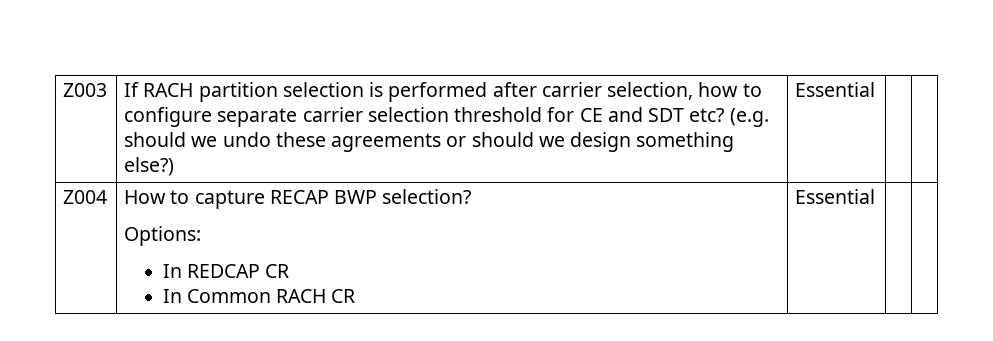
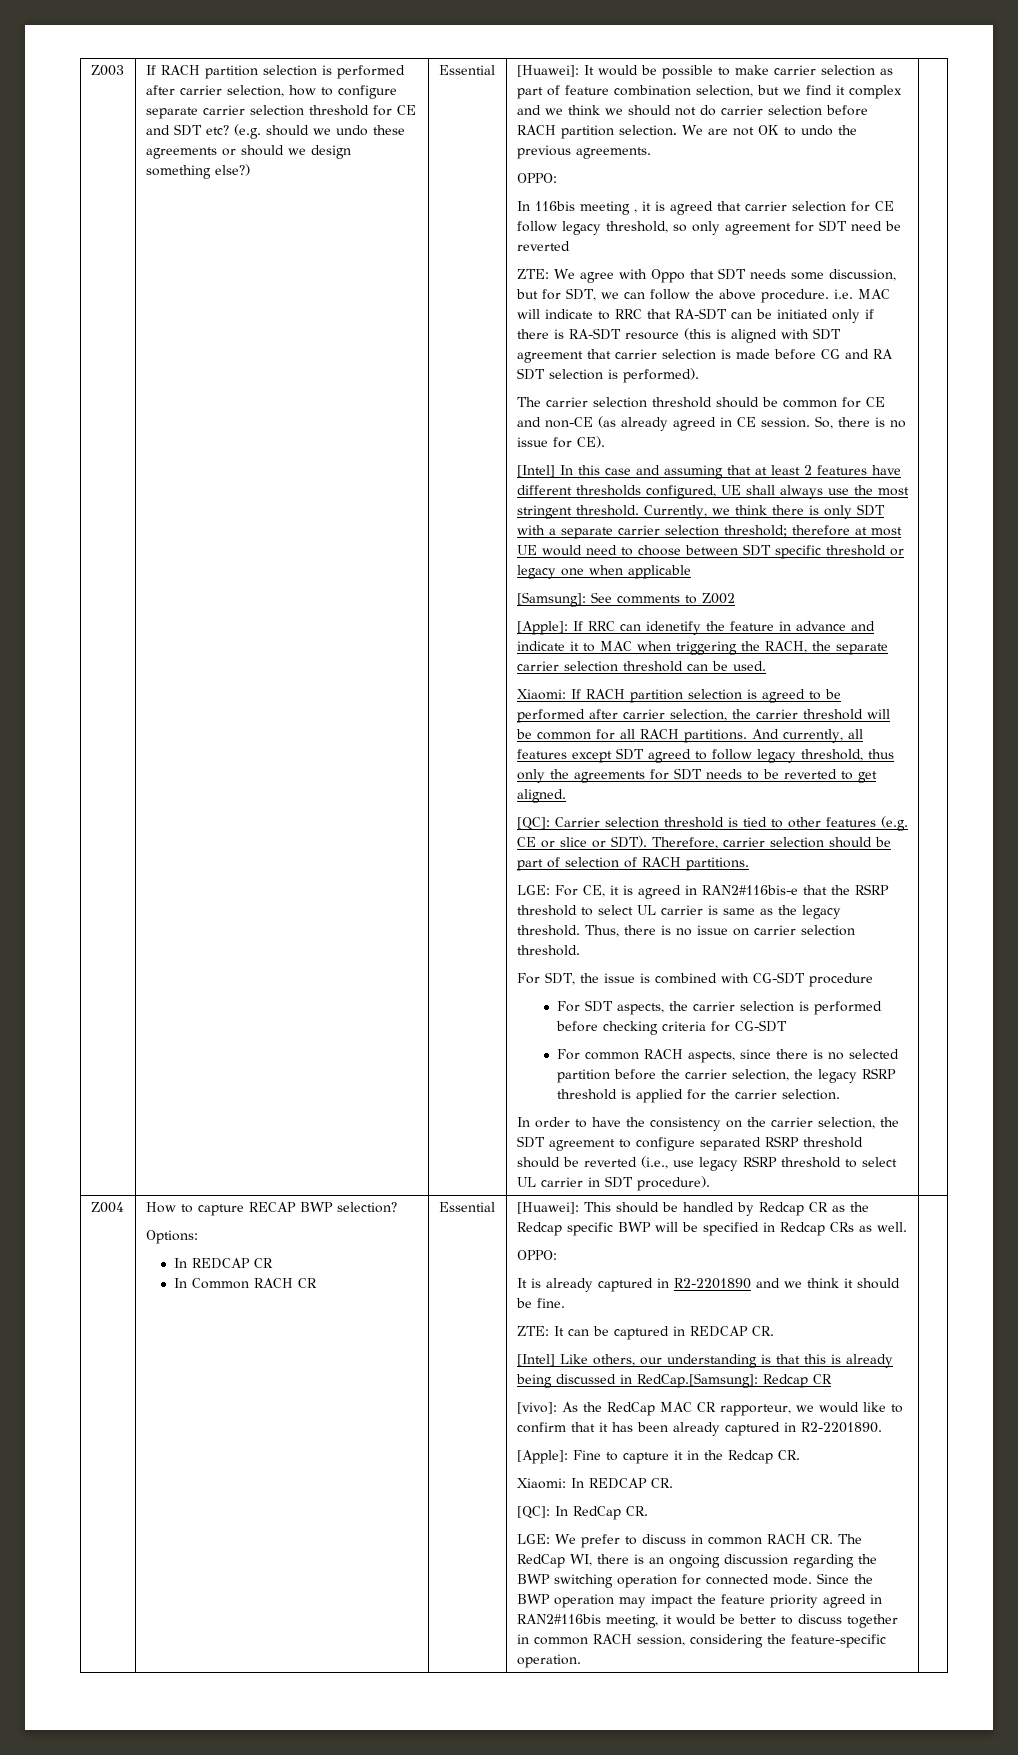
(876, 89) none -> [516,65,893,79] [516,85,902,99] [516,105,868,116] [516,125,857,139] [516,145,651,159] [516,173,557,183] [516,201,894,215] [516,220,901,235] [516,241,570,251] [516,268,896,283] [515,288,890,303] [516,308,874,323] [516,328,841,343] [516,349,893,363] [516,368,699,383] [516,397,885,408] [516,416,906,431] [516,436,605,448] [516,465,901,479] [516,485,909,499] [516,504,885,519] [516,525,902,539] [516,544,904,559] [516,565,691,579] [516,592,735,607] [516,621,875,635] [516,641,888,655] [516,661,766,672] [516,689,841,703] [516,709,890,723] [515,729,863,743] [516,748,894,763] [516,768,877,783] [516,789,566,803] [516,816,908,831] [516,836,891,849] [516,857,749,871] [516,884,889,899] [516,905,841,919] [516,925,855,937] [516,945,580,956] [516,972,873,987] [556,1000,882,1015] [555,1020,787,1035] [556,1049,899,1063] [556,1068,896,1083] [556,1089,840,1103] [516,1117,899,1131] [516,1136,863,1151] [516,1156,897,1171] [516,1176,710,1191] [Huawei]: It would be possible to make carrier selection as part of feature combination selection, but we find it complex and we think we should not do carrier selection before RACH partition selection. We are not OK to undo the previous agreements. // OPPO: // In 116bis meeting , it is agreed that carrier selection for CE follow legacy threshold, so only agreement for SDT need be reverted // ZTE: We agree with Oppo that SDT needs some discussion, but for SDT, we can follow the above procedure. i.e. MAC will indicate to RRC that RA-SDT can be initiated only if there is RA-SDT resource (this is aligned with SDT agreement that carrier selection is made before CG and RA SDT selection is performed). // The carrier selection threshold should be common for CE and non-CE (as already agreed in CE session. So, there is no issue for CE). // [Intel] In this case and assuming that at least 2 features have different thresholds configured, UE shall always use the most stringent threshold. Currently, we think there is only SDT with a separate carrier selection threshold; therefore at most UE would need to choose between SDT specific threshold or legacy one when applicable // [Samsung]: See comments to Z002 // [Apple]: If RRC can idenetify the feature in advance and indicate it to MAC when triggering the RACH, the separate carrier selection threshold can be used. // Xiaomi: If RACH partition selection is agreed to be performed after carrier selection, the carrier threshold will be common for all RACH partitions. And currently, all features except SDT agreed to follow legacy threshold, thus only the agreements for SDT needs to be reverted to get aligned. // [QC]: Carrier selection threshold is tied to other features (e.g. CE or slice or SDT). Therefore, carrier selection should be part of selection of RACH partitions. // LGE: For CE, it is agreed in RAN2#116bis-e that the RSRP threshold to select UL carrier is same as the legacy threshold. Thus, there is no issue on carrier selection threshold. // For SDT, the issue is combined with CG-SDT procedure // For SDT aspects, the carrier selection is performed before checking criteria for CG-SDT // For common RACH aspects, since there is no selected partition before the carrier selection, the legacy RSRP threshold is applied for the carrier selection. // In order to have the consistency on the carrier selection, the SDT agreement to configure separated RSRP threshold should be reverted (i.e., use legacy RSRP threshold to select UL carrier in SDT procedure).
(876, 196) none -> [516,1202,869,1216] [516,1222,907,1236] [516,1250,557,1260] [516,1278,900,1292] [515,1298,565,1308] [516,1326,774,1340] [516,1354,893,1368] [515,1373,832,1388] [516,1402,903,1416] [516,1422,882,1436] [516,1450,800,1464] [516,1478,673,1489] [516,1506,648,1520] [516,1534,862,1548] [516,1554,877,1568] [516,1573,873,1588] [516,1594,882,1608] [516,1614,898,1628] [516,1634,886,1648] [516,1654,581,1668] [Huawei]: This should be handled by Redcap CR as the Redcap specific BWP will be specified in Redcap CRs as well. // OPPO: // It is already captured in R2-2201890 and we think it should be fine. // ZTE: It can be captured in REDCAP CR. // [Intel] Like others, our understanding is that this is already being discussed in RedCap.[Samsung]: Redcap CR // [vivo]: As the RedCap MAC CR rapporteur, we would like to confirm that it has been already captured in R2-2201890. // [Apple]: Fine to capture it in the Redcap CR. // Xiaomi: In REDCAP CR. // [QC]: In RedCap CR. // LGE: We prefer to discuss in common RACH CR. The RedCap WI, there is an ongoing discussion regarding the BWP switching operation for connected mode. Since the BWP operation may impact the feature priority agreed in RAN2#116bis meeting, it would be better to discuss together in common RACH session, considering the feature-specific operation.

